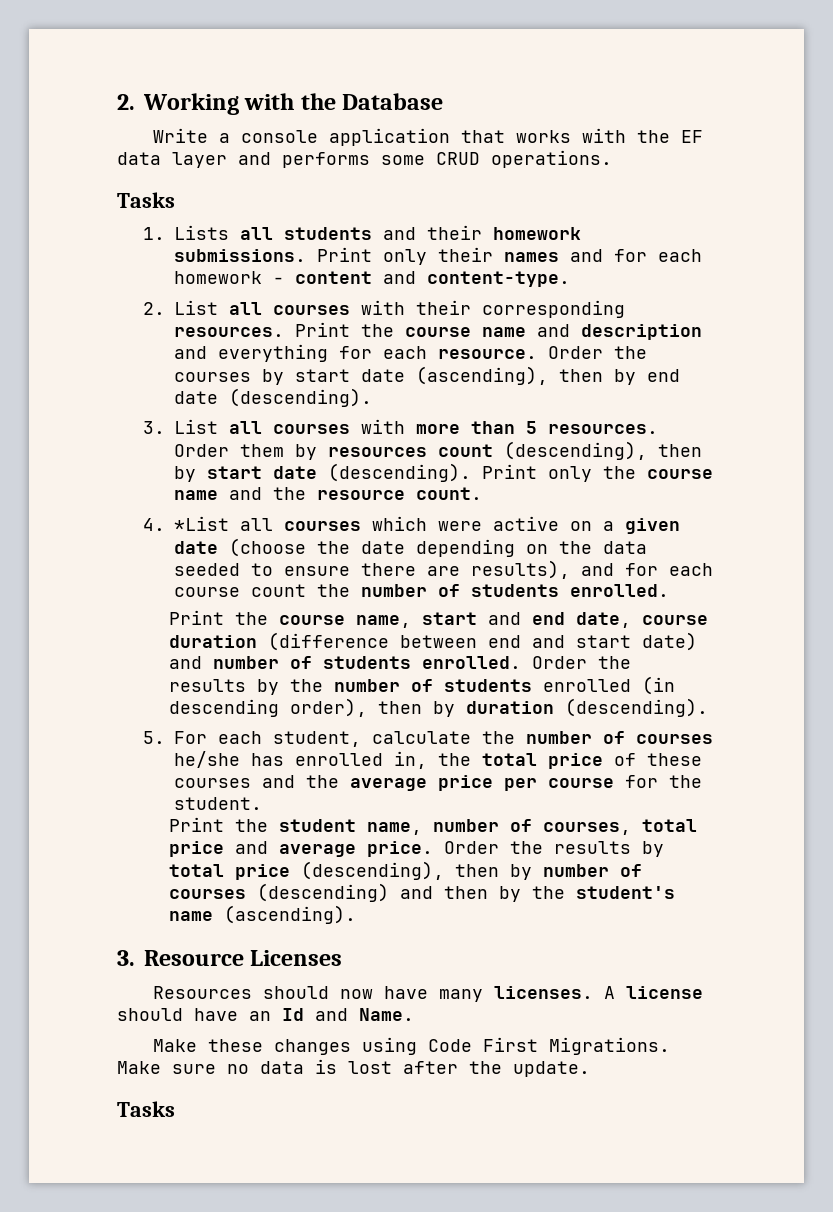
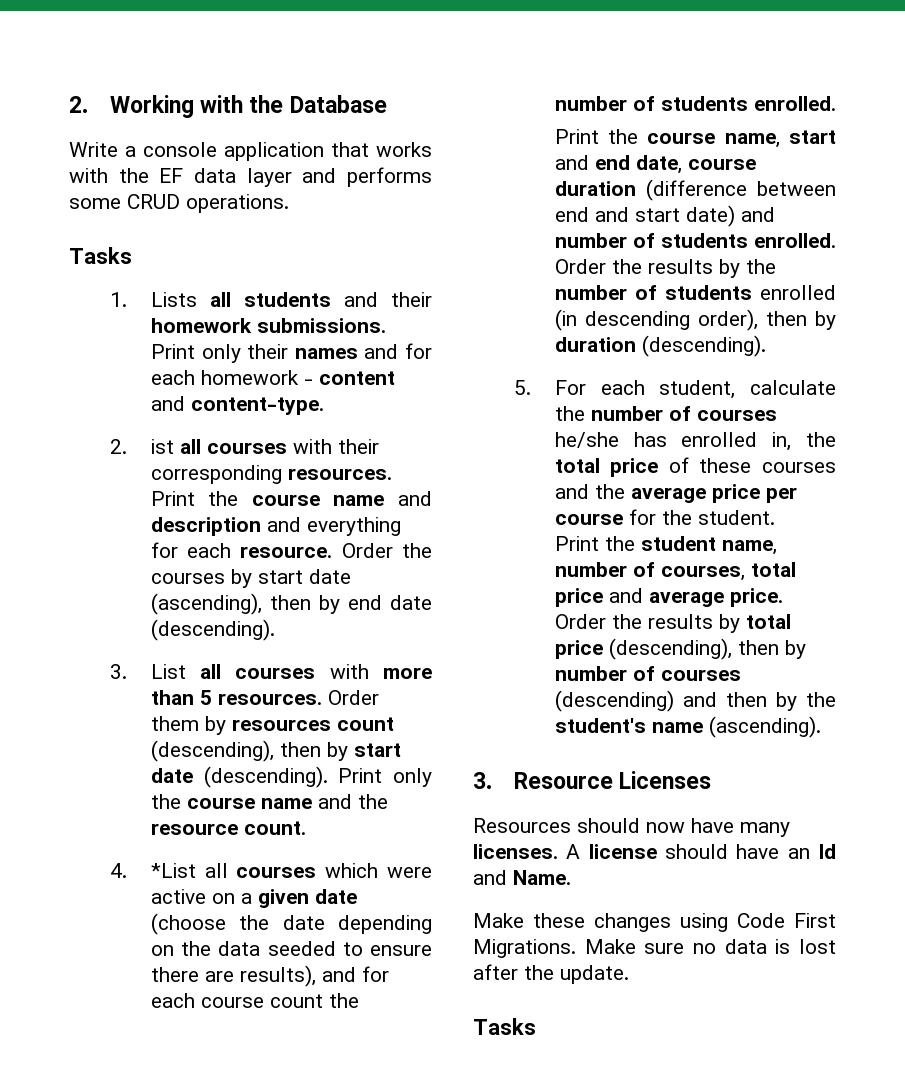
[174,300,219,315] List -> [150,439,174,454] ist

